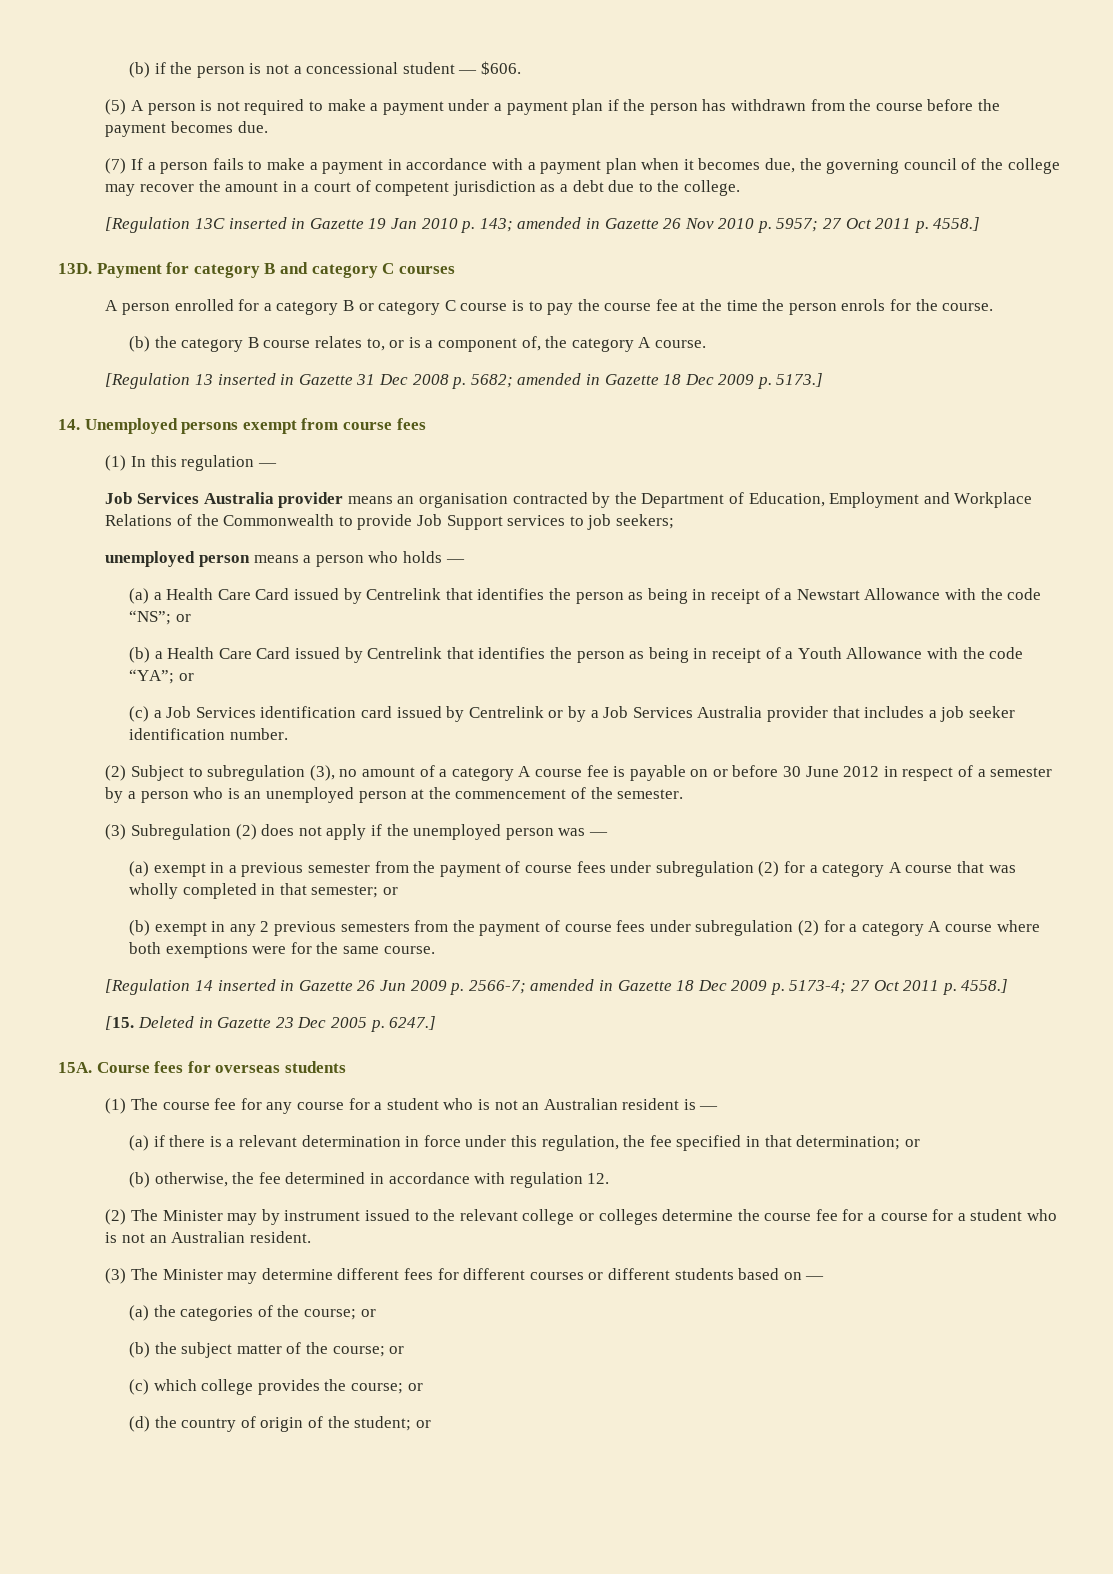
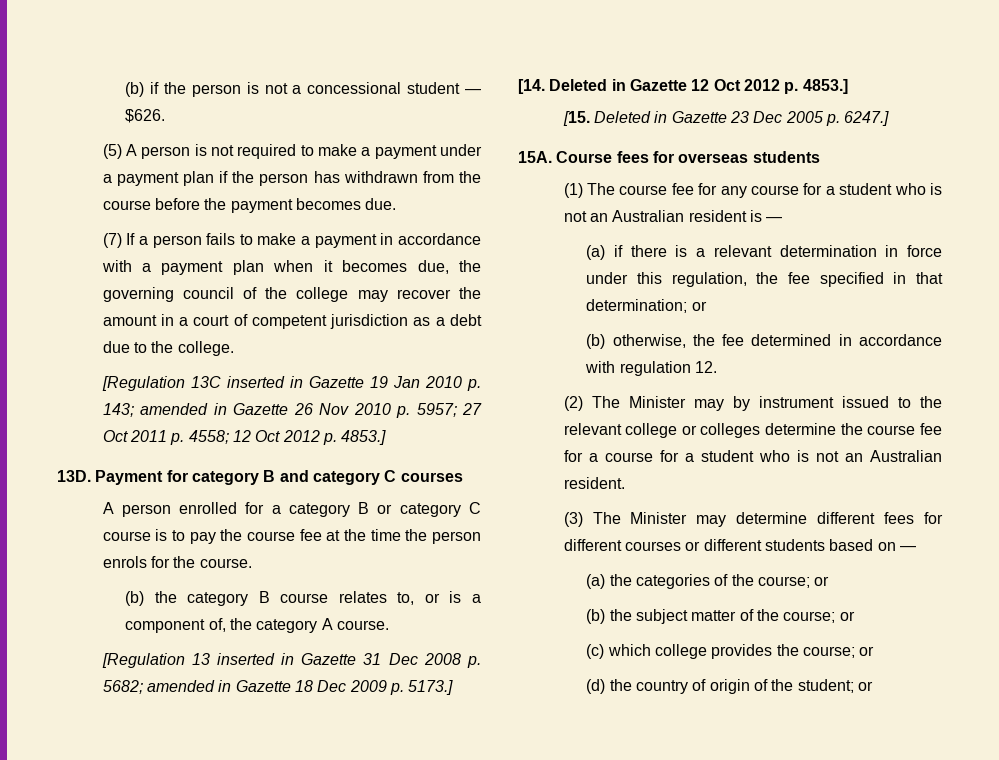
[481,61,522,75] $606. -> [125,109,166,123] $626.
[933,217,981,231] 4558.] -> [188,430,387,445] 4558; 12 Oct 2012 p. 4853.]
[58,418,426,434] [105,455,277,471] [105,492,1033,508] [105,514,674,530] [105,551,465,567] [129,588,1042,604] [129,610,191,625] [129,647,1024,663] [129,669,194,684] [129,706,1015,722] [129,728,288,740] [105,765,1053,781] [105,787,684,803] [105,824,608,840] [129,861,1016,877] [129,883,399,899] [129,920,1040,936] [129,942,435,958] [105,979,1009,995] 14. Unemployed persons exempt from course fees // (1) In this regulation — // Job Services Australia provider means an organisation contracted by the Department of Education, Employment and Workplace Relations of the Commonwealth to provide Job Support services to job seekers; // unemployed person means a person who holds — // (a) a Health Care Card issued by Centrelink that identifies the person as being in receipt of a Newstart Allowance with the code “NS”; or // (b) a Health Care Card issued by Centrelink that identifies the person as being in receipt of a Youth Allowance with the code “YA”; or // (c) a Job Services identification card issued by Centrelink or by a Job Services Australia provider that includes a job seeker identification number. // (2) Subject to subregulation (3), no amount of a category A course fee is payable on or before 30 June 2012 in respect of a semester by a person who is an unemployed person at the commencement of the semester. // (3) Subregulation (2) does not apply if the unemployed person was — // (a) exempt in a previous semester from the payment of course fees under subregulation (2) for a category A course that was wholly completed in that semester; or // (b) exempt in any 2 previous semesters from the payment of course fees under subregulation (2) for a category A course where both exemptions were for the same course. // [Regulation 14 inserted in Gazette 26 Jun 2009 p. 2566-7; amended in Gazette 18 Dec 2009 p. 5173-4; 27 Oct 2011 p. 4558.] -> [518,79,848,94] [14. Deleted in Gazette 12 Oct 2012 p. 4853.]

